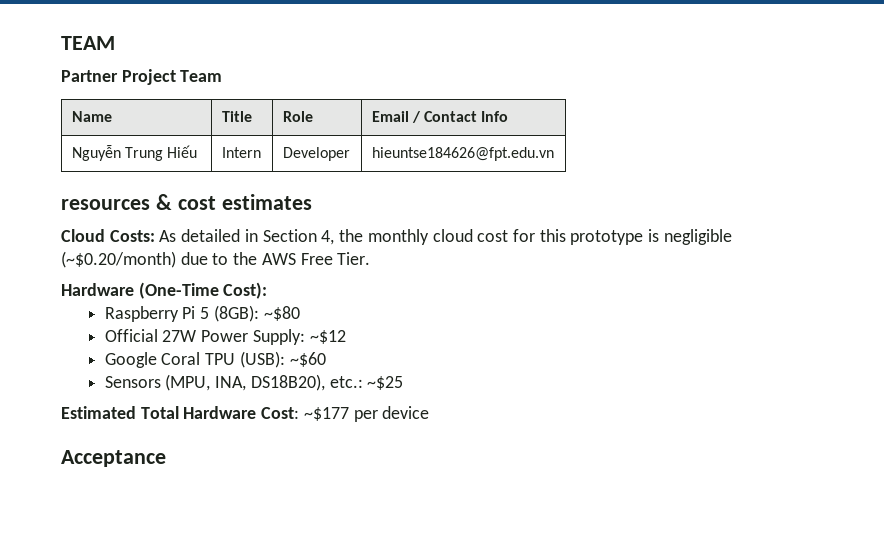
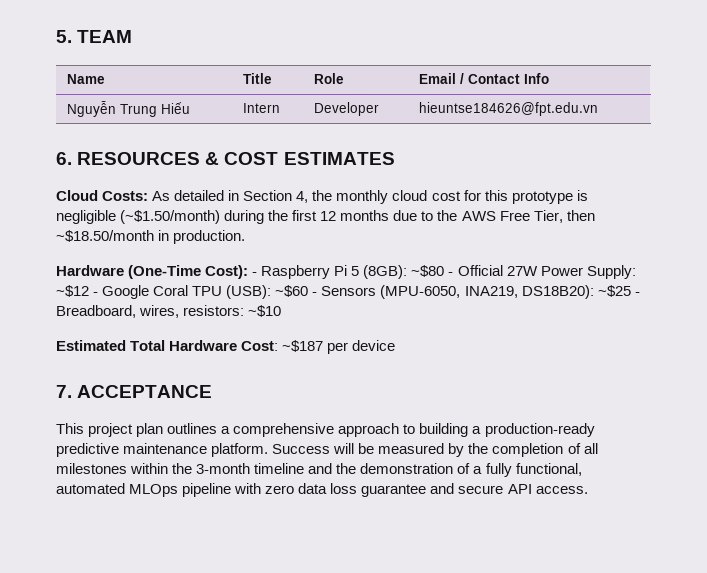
(61, 43) none -> [56,30,72,43] 5.
[61,69,223,85] // Partner Project Team -> (133, 36) none
[61,194,312,210] resources & cost estimates -> [56,152,395,165] 6. RESOURCES & COST ESTIMATES
[61,251,176,268] (~$0.20/month) -> [120,210,390,224] (~$1.50/month) during the first 12 months
[337,252,371,265] Tier. -> [533,210,595,223] [56,230,246,244] Tier, then ~$18.50/month in production.
(268, 290) // -> [252,272,258,276] -
(300, 313) // -> [448,272,454,276] -
(346, 337) // -> [93,292,99,296] -
[104,374,404,391] // Sensors (MPU, INA, DS18B20), etc.: ~$25 -> [312,285,640,299] [56,305,282,318] - Sensors (MPU-6050, INA219, DS18B20): ~$25 - Breadboard, wires, resistors: ~$10
[303,407,349,421] ~$177 -> [282,340,324,352] ~$187
[61,450,166,467] Acceptance -> [56,385,213,398] [56,423,595,437] [56,443,598,457] [56,463,582,477] [56,483,588,497] 7. ACCEPTANCE // This project plan outlines a comprehensive approach to building a production-ready predictive maintenance platform. Success will be measured by the completion of all milestones within the 3-month timeline and the demonstration of a fully functional, automated MLOps pipeline with zero data loss guarantee and secure API access.

